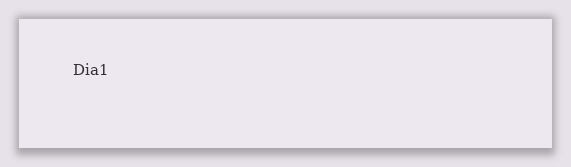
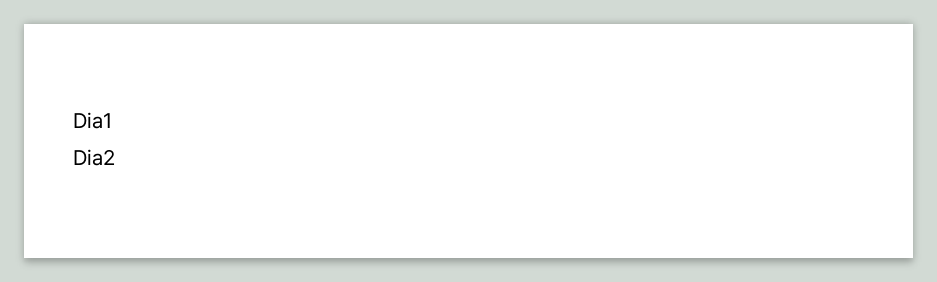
(109, 69) none -> [73,149,115,166] // Dia2

